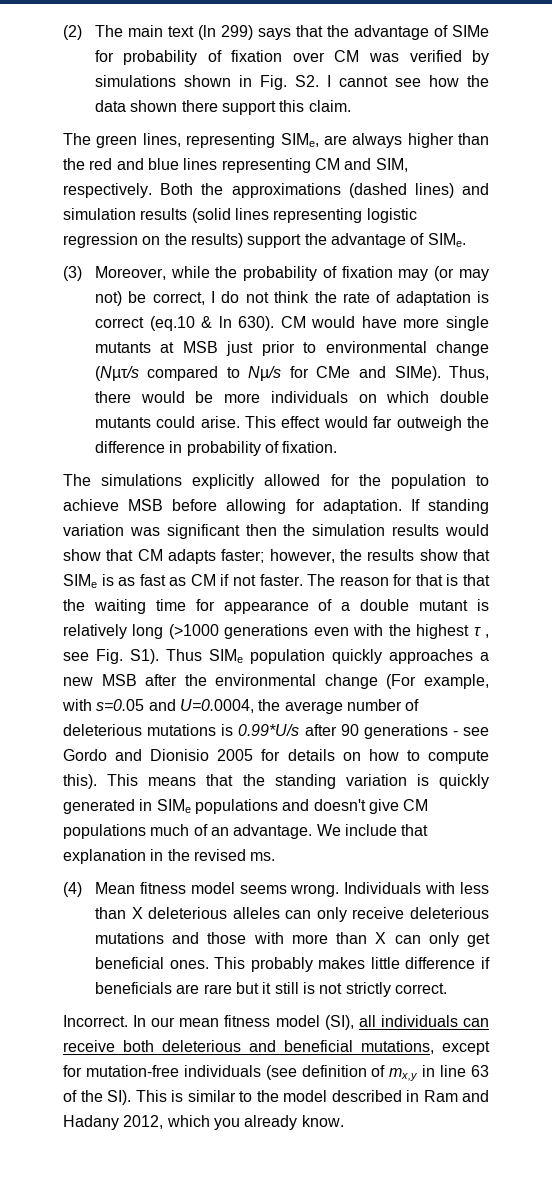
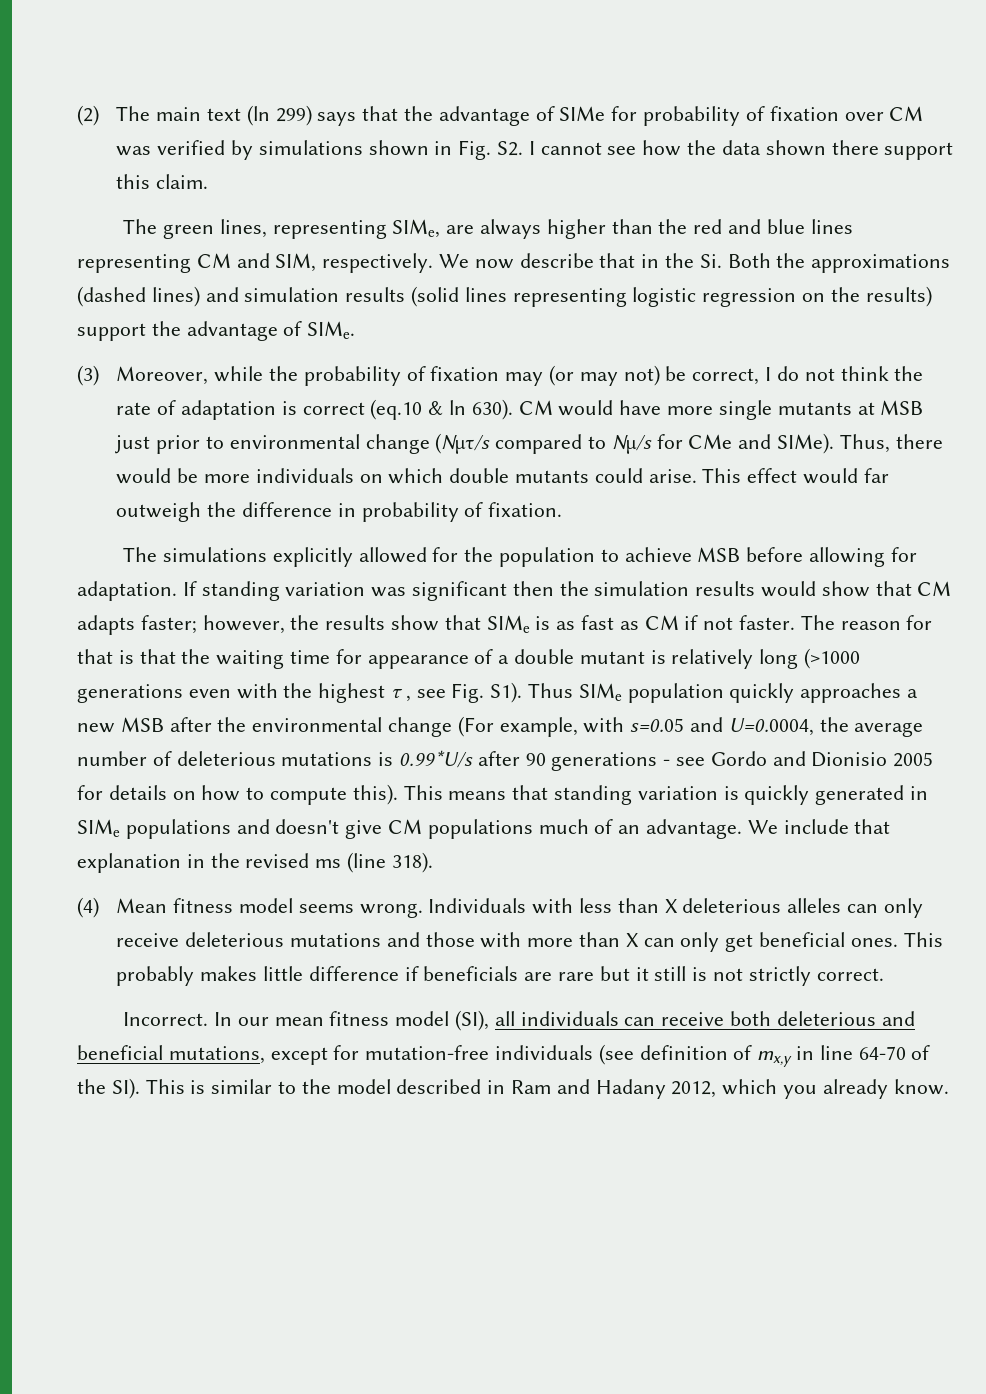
(152, 190) none -> [439,253,722,269] We now describe that in the Si.
[242,774,265,786] the -> (549, 792) none
[250,852,276,861] ms. -> [315,852,433,873] ms (line 318).
[471,1065,490,1077] 63 -> [858,1046,906,1060] 64-70

